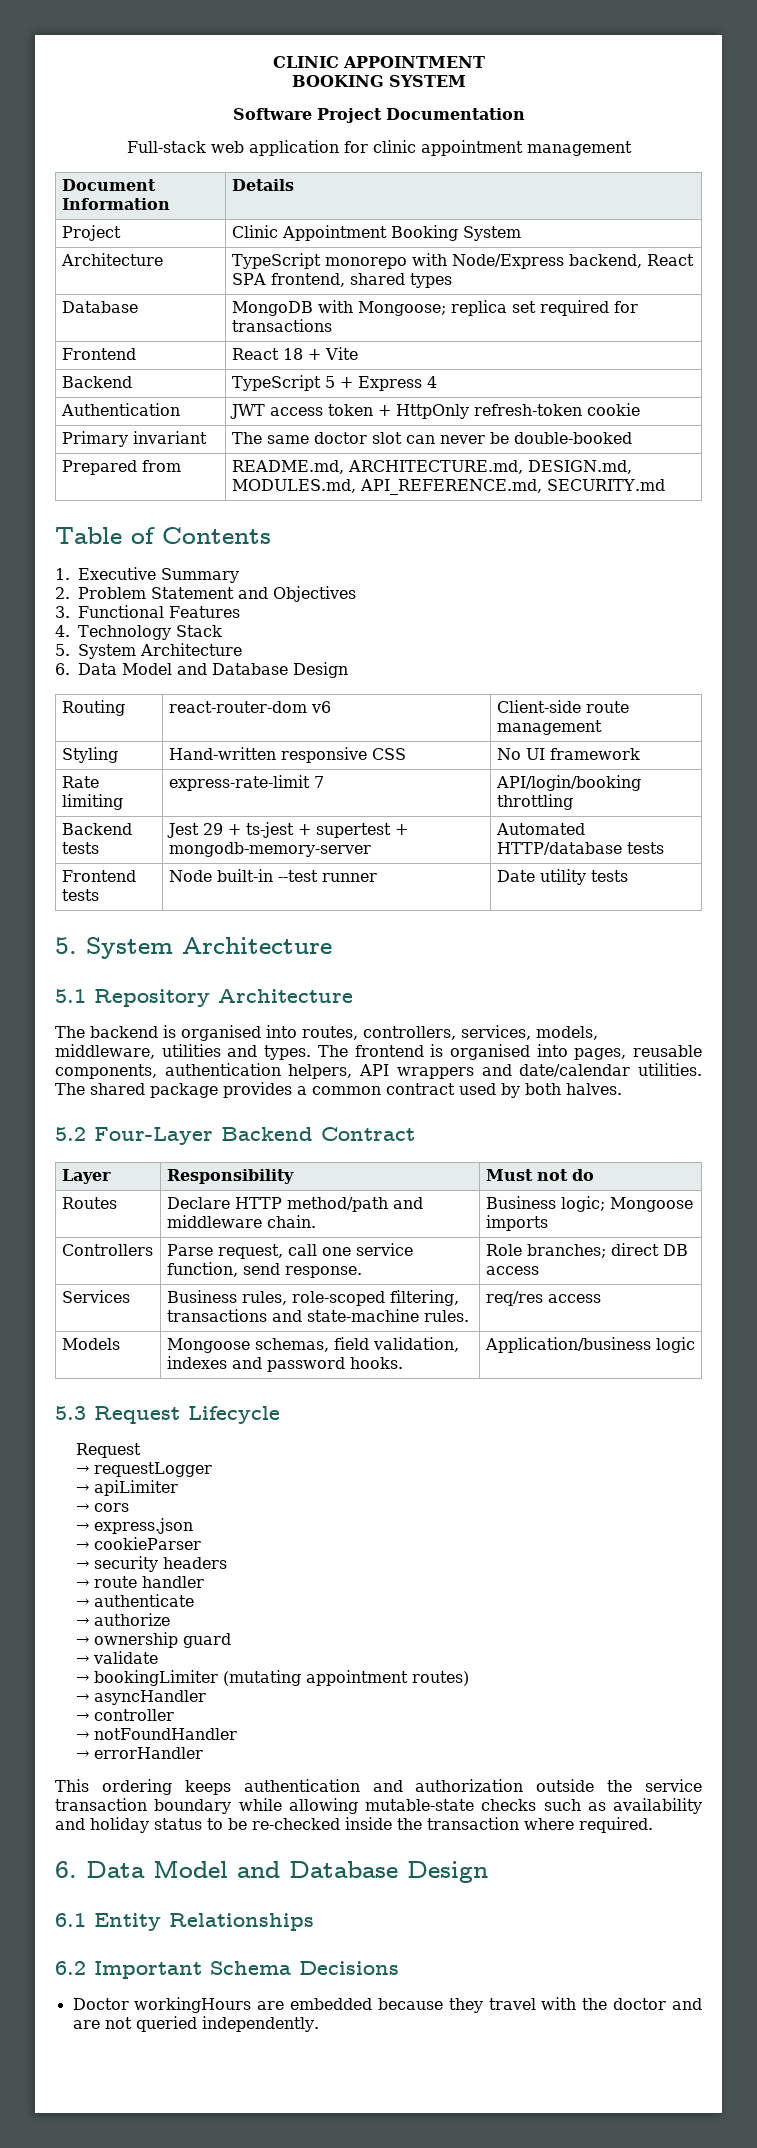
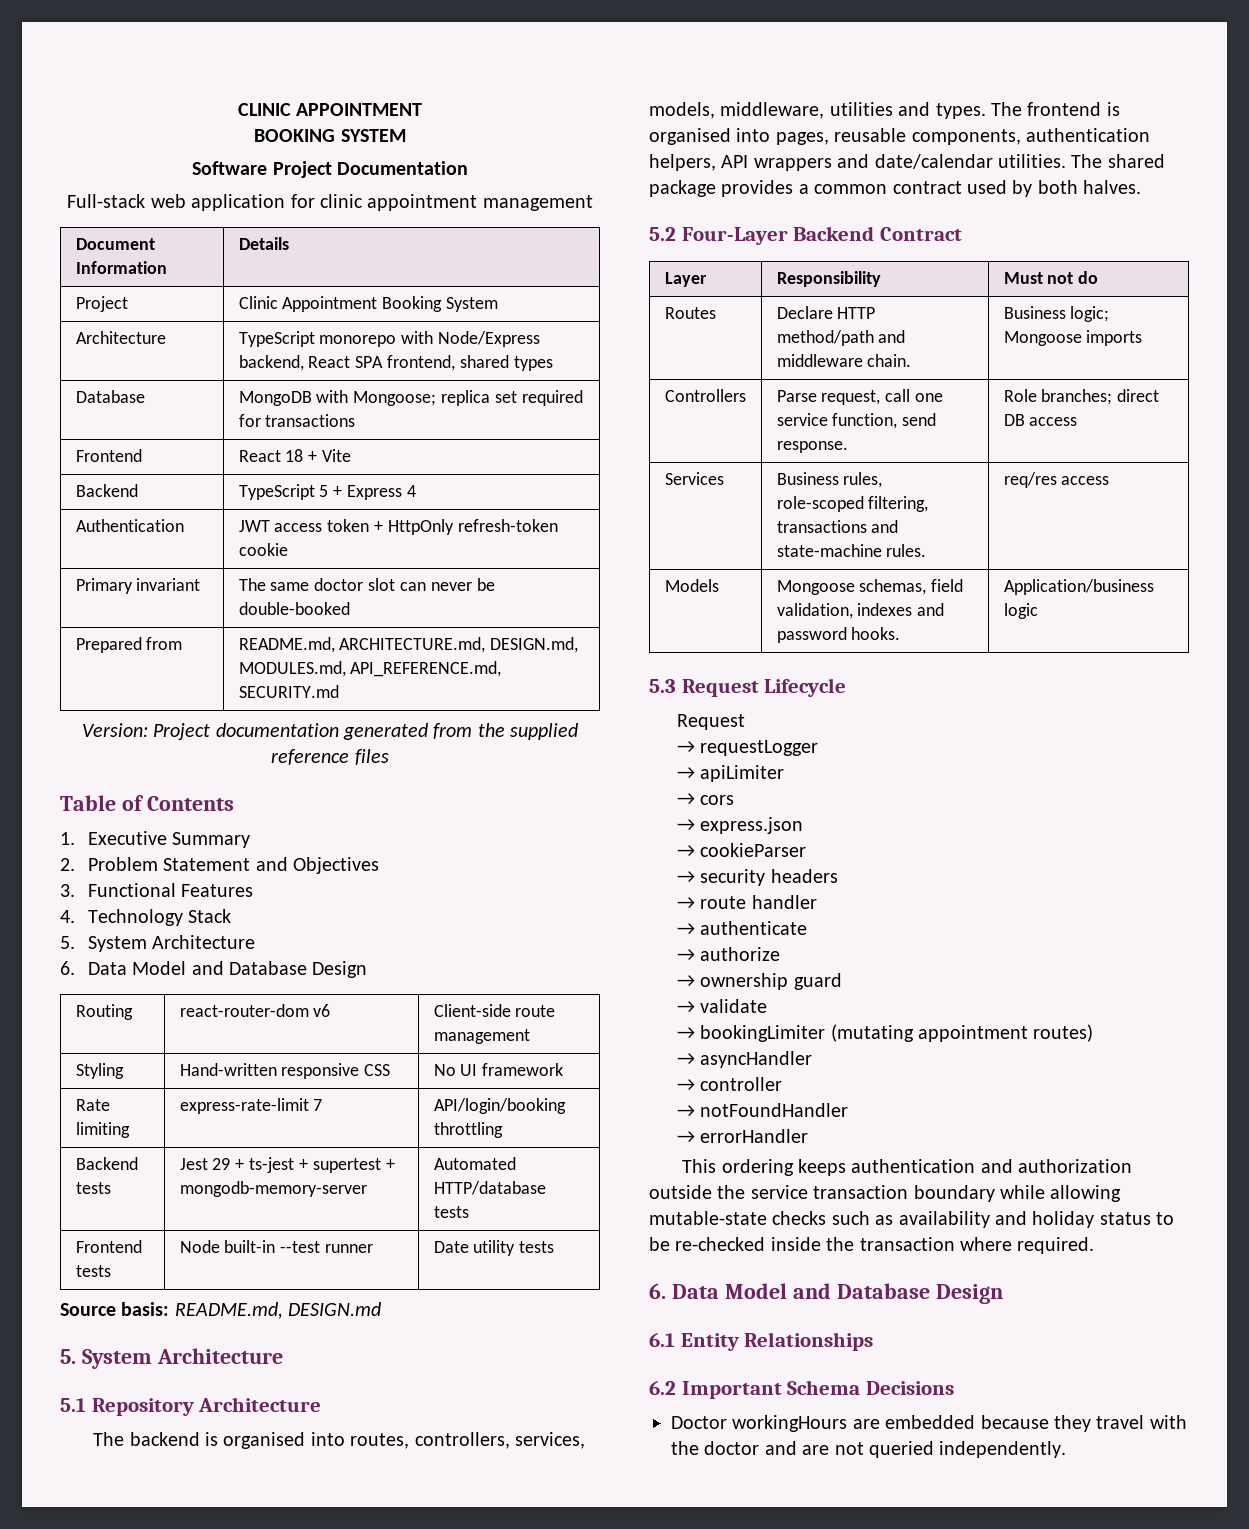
(665, 485) none -> [81,723,579,740] [271,749,389,765] // Version: Project documentation generated from the supplied reference files
(628, 876) none -> [60,1302,382,1319] // Source basis: README.md, DESIGN.md

